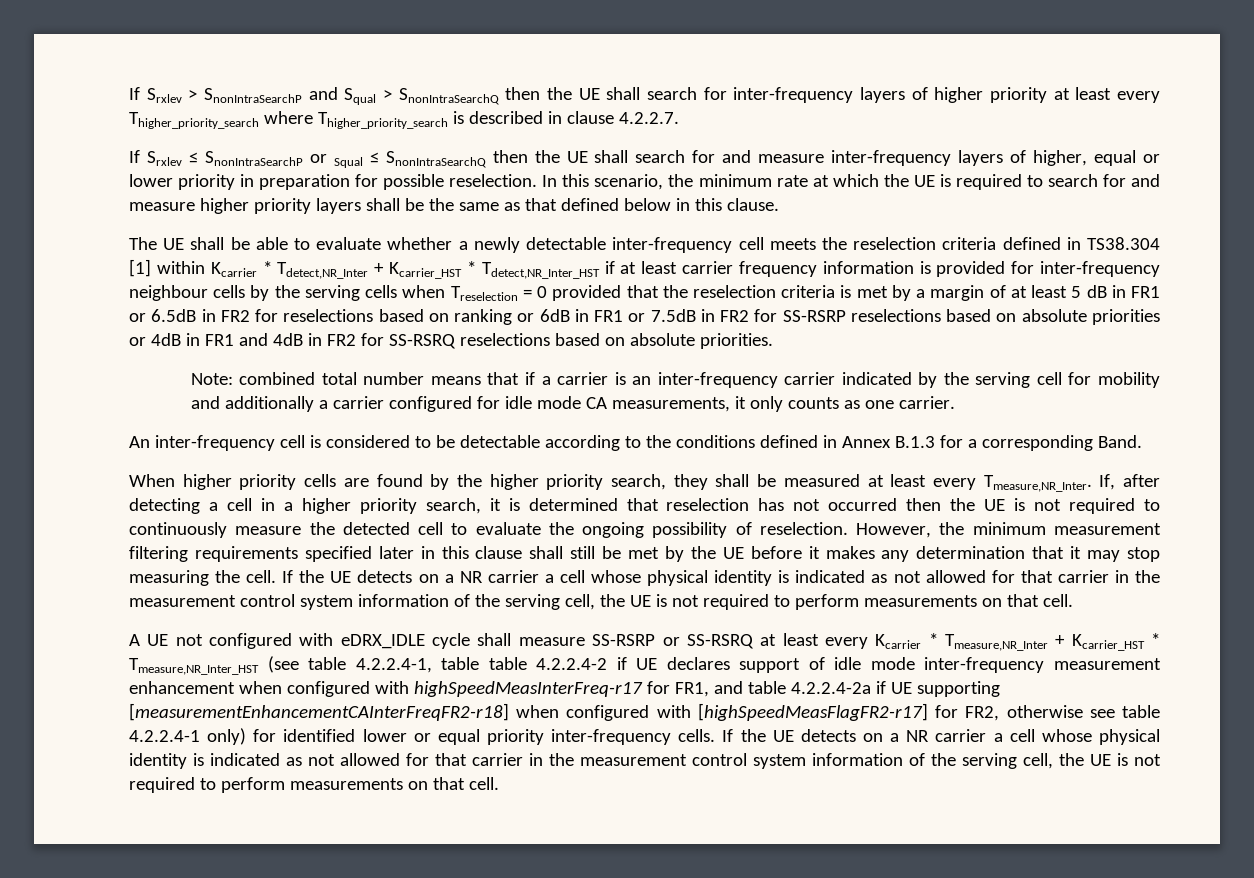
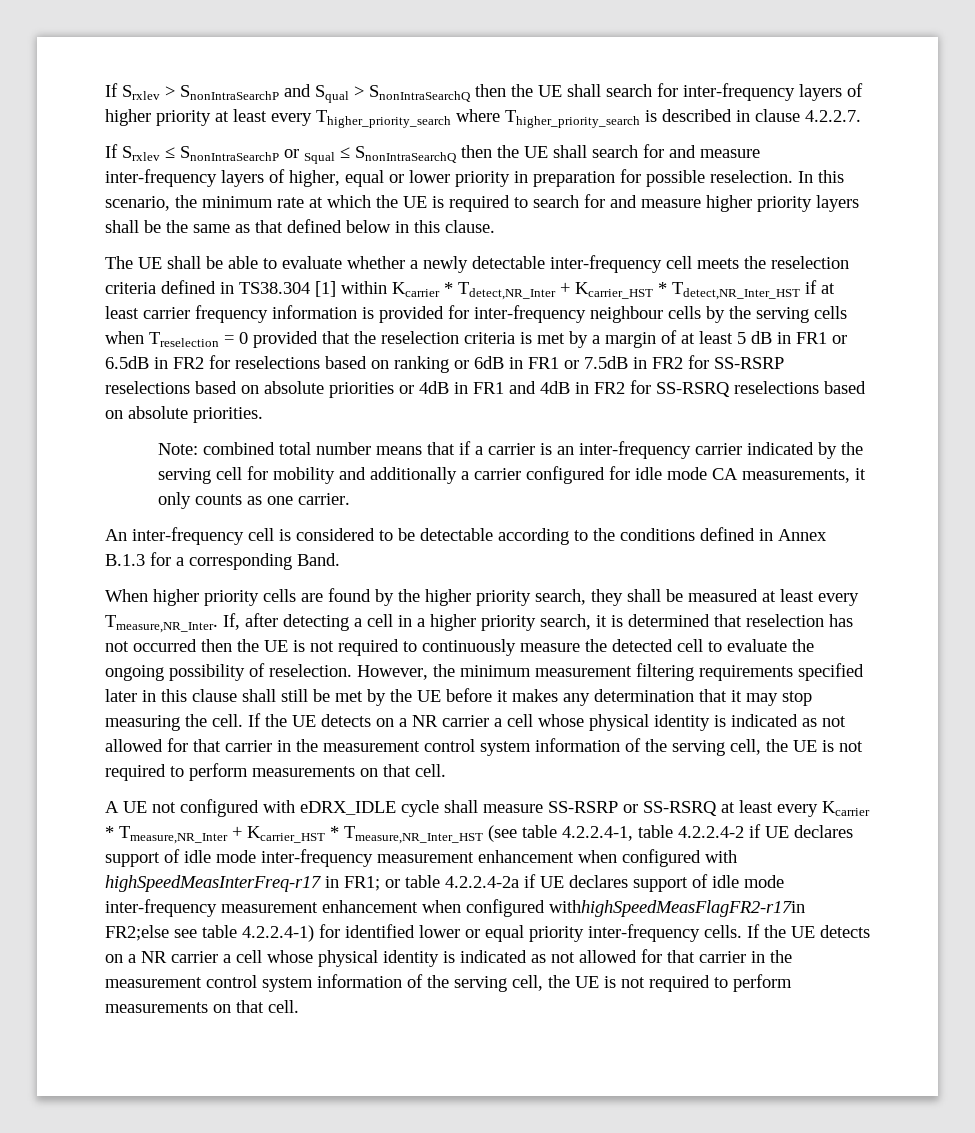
[488,657,527,670] table -> (673, 831) none
[646,681,743,697] for FR1, and -> [325,876,400,891] in FR1; or
[916,681,1000,697] [129,703,1160,721] [129,728,247,745] supporting [measurementEnhancementCAInterFreqFR2-r18] when configured with [highSpeedMeasFlagFR2-r17] for FR2, otherwise see table 4.2.2.4-1 only) -> [569,874,784,892] [105,899,805,917] [105,925,314,942] declares support of idle mode inter-frequency measurement enhancement when configured withhighSpeedMeasFlagFR2-r17in FR2;else see table 4.2.2.4-1)

